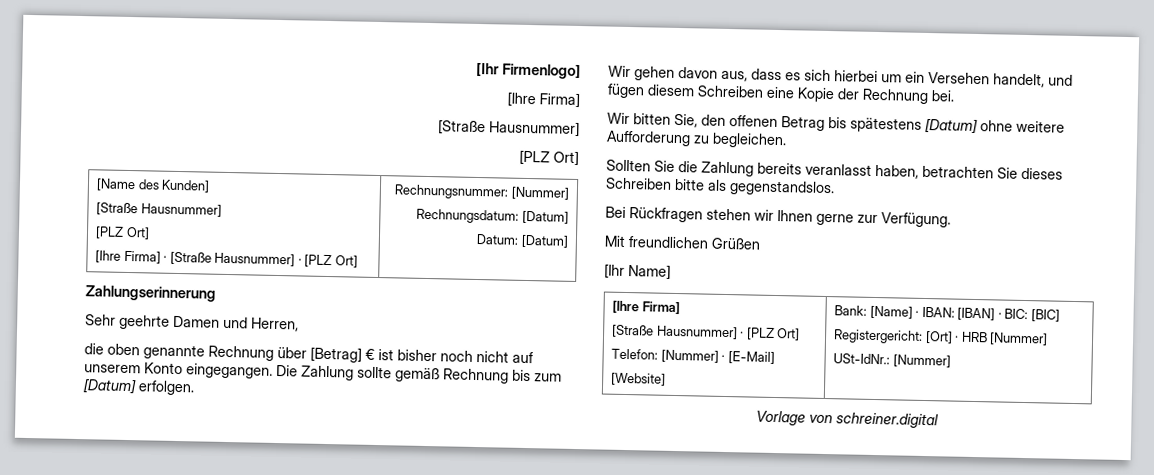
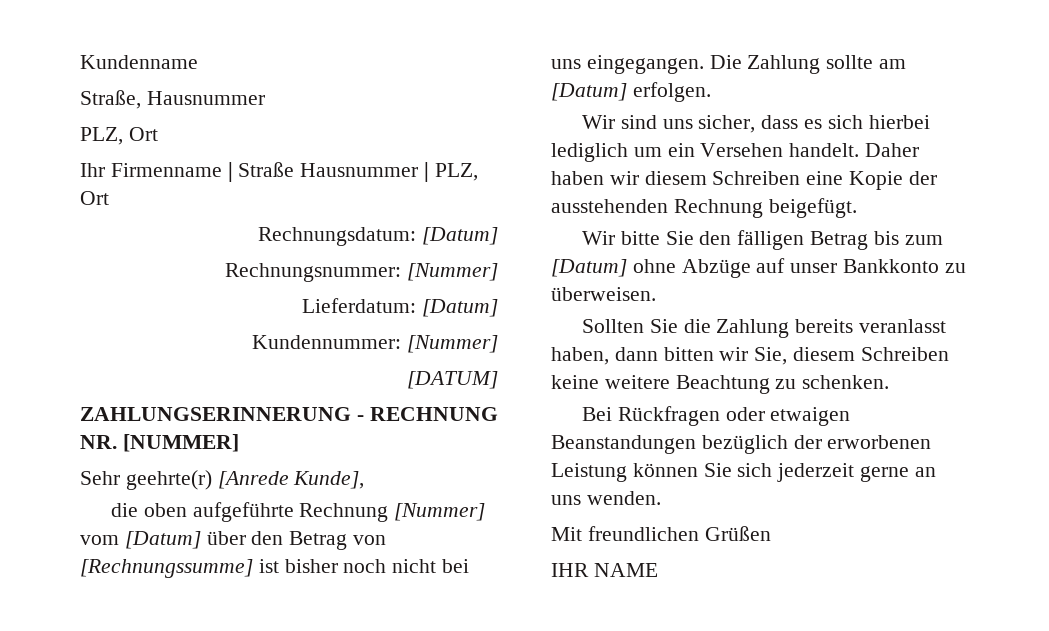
[476,62,581,80] [507,91,580,109] [438,119,580,138] [519,149,579,167] [96,178,211,193] [96,202,222,217] [95,226,150,240] [95,250,358,268] [394,184,569,200] [416,208,569,224] [476,233,569,248] [85,285,216,302] [85,314,299,332] [84,343,375,363] [Ihr Firmenlogo] // [Ihre Firma] // [Straße Hausnummer] // [PLZ Ort] // [Name des Kunden] // [Straße Hausnummer] // [PLZ Ort] // [Ihre Firma] · [Straße Hausnummer] · [PLZ Ort] | Rechnungsnummer: [Nummer] // Rechnungsdatum: [Datum] // Datum: [Datum] // Zahlungserinnerung // Sehr geehrte Damen und Herren, // die oben genannte Rechnung über [Betrag] € -> [80,55,198,69] [80,90,265,109] [80,127,158,145] [80,162,478,182] [80,191,109,205] [258,227,498,246] [225,263,498,282] [302,298,498,317] [252,335,498,353] [407,371,498,389] [80,407,498,421] [80,434,239,452] [80,470,365,490] [110,502,486,522] [80,531,387,550] [80,559,253,578] Kundenname // Straße, Hausnummer // PLZ, Ort // Ihr Firmenname | Straße Hausnummer | PLZ, Ort // Rechnungsdatum: [Datum] // Rechnungsnummer: [Nummer] // Lieferdatum: [Datum] // Kundennummer: [Nummer] // [DATUM] // ZAHLUNGSERINNERUNG - RECHNUNG NR. [NUMMER] // Sehr geehrte(r) [Anrede Kunde], // die oben aufgeführte Rechnung [Nummer] vom [Datum] über den Betrag von [Rechnungssumme]
[512,351,534,364] [84,362,183,375] auf unserem Konto -> [442,559,470,573] [551,59,581,69] bei uns
[395,367,562,384] gemäß Rechnung bis zum -> [879,59,907,69] am
[634,66,748,82] gehen davon aus, -> [620,115,756,133] sind uns sicher,
(878, 76) none -> [551,143,628,162] lediglich
[993,73,1073,88] [607,83,645,99] handelt, und fügen -> [789,143,920,157] [551,171,639,185] handelt. Daher haben wir
[862,88,955,105] [607,112,778,128] Rechnung bei. // Wir bitten Sie, den offenen -> [551,198,857,218] [581,230,805,250] ausstehenden Rechnung beigefügt. // Wir bitte Sie den fälligen
[850,117,922,133] spätestens -> [904,235,943,245] zum
[1016,120,1065,133] [606,130,787,149] weitere Aufforderung zu begleichen. -> [681,258,966,278] [551,287,656,301] Abzüge auf unser Bankkonto zu überweisen.
[922,165,1063,180] [605,177,835,197] [605,206,951,228] [604,235,761,250] [604,263,671,280] [612,300,680,315] [612,324,801,341] [611,348,775,364] [611,372,667,386] [834,305,1060,322] [833,329,1049,346] [833,353,951,368] [755,410,939,429] betrachten Sie dieses Schreiben bitte als gegenstandslos. // Bei Rückfragen stehen wir Ihnen gerne zur Verfügung. // Mit freundlichen Grüßen // [Ihr Name] // [Ihre Firma] // [Straße Hausnummer] · [PLZ Ort] // Telefon: [Nummer] · [E-Mail] // [Website] | Bank: [Name] · IBAN: [IBAN] · BIC: [BIC] // Registergericht: [Ort] · HRB [Nummer] // USt-IdNr.: [Nummer] // Vorlage von schreiner.digital -> [614,347,949,365] [551,375,890,394] [581,406,851,426] [551,435,932,454] [551,463,936,482] [551,491,661,505] [551,526,771,541] [551,563,658,577] dann bitten wir Sie, diesem Schreiben keine weitere Beachtung zu schenken. // Bei Rückfragen oder etwaigen Beanstandungen bezüglich der erworbenen Leistung können Sie sich jederzeit gerne an uns wenden. // Mit freundlichen Grüßen // IHR NAME

